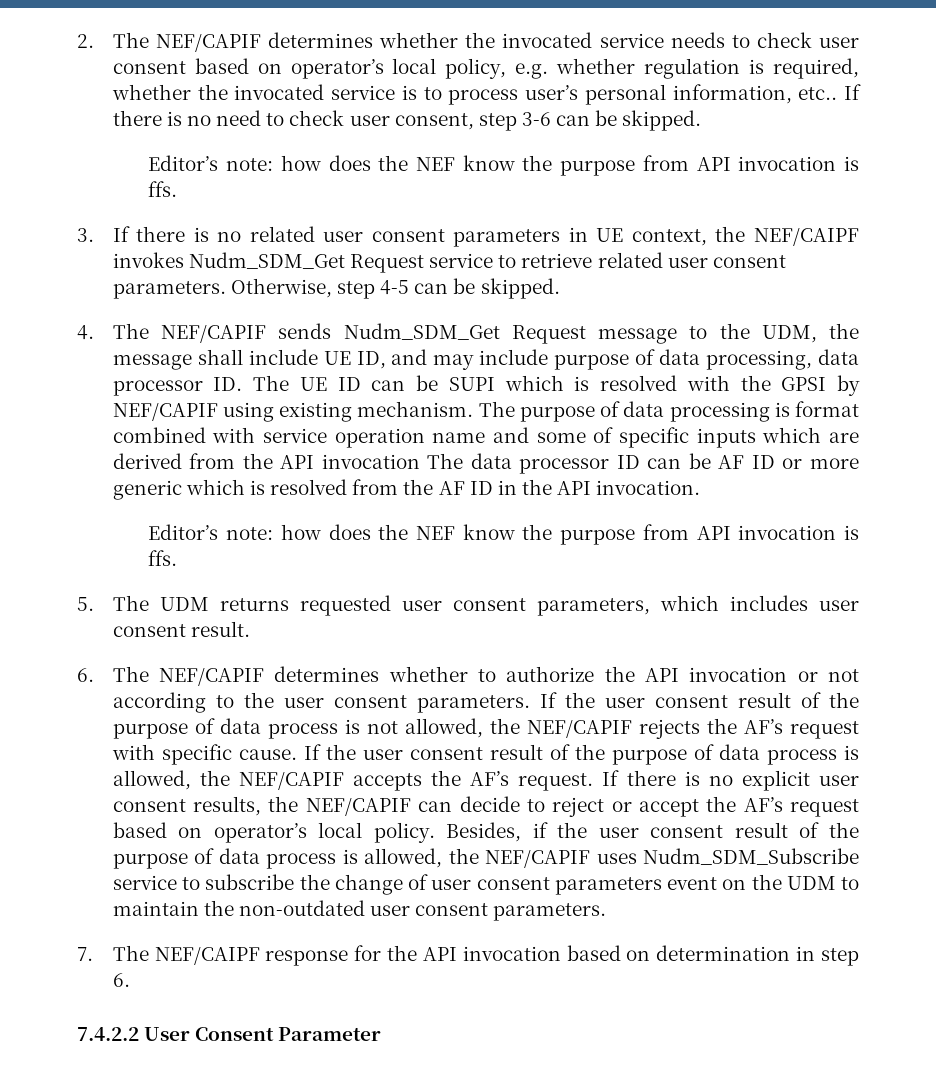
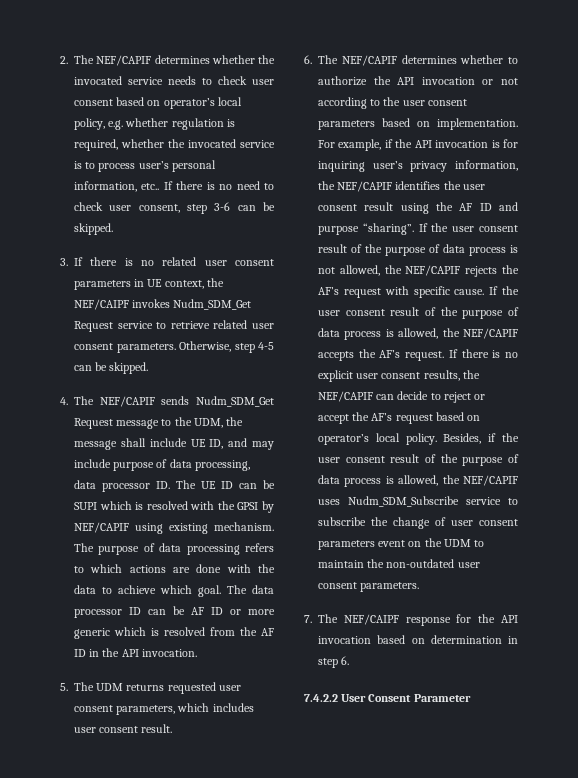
[148,155,860,176] [148,181,178,197] // Editor’s note: how does the NEF know the purpose from API invocation is ffs. -> (113, 229) none
[774,401,860,417] [112,427,860,448] [112,453,420,469] is format combined with service operation name and some of specific inputs which are derived from the API invocation -> [244,543,274,552] [74,564,275,573] [74,585,221,597] refers to which actions are done with the data to achieve which goal.
[148,524,860,545] [148,550,178,566] // Editor’s note: how does the NEF know the purpose from API invocation is ffs. -> (197, 653) none
[416,695,530,713] parameters. -> [318,118,518,130] [318,139,518,151] [318,160,518,172] [318,181,485,192] [318,202,518,214] [318,223,414,235] parameters based on implementation. For example, if the API invocation is for inquiring user’s privacy information, the NEF/CAPIF identifies the user consent result using the AF ID and purpose “sharing”.

